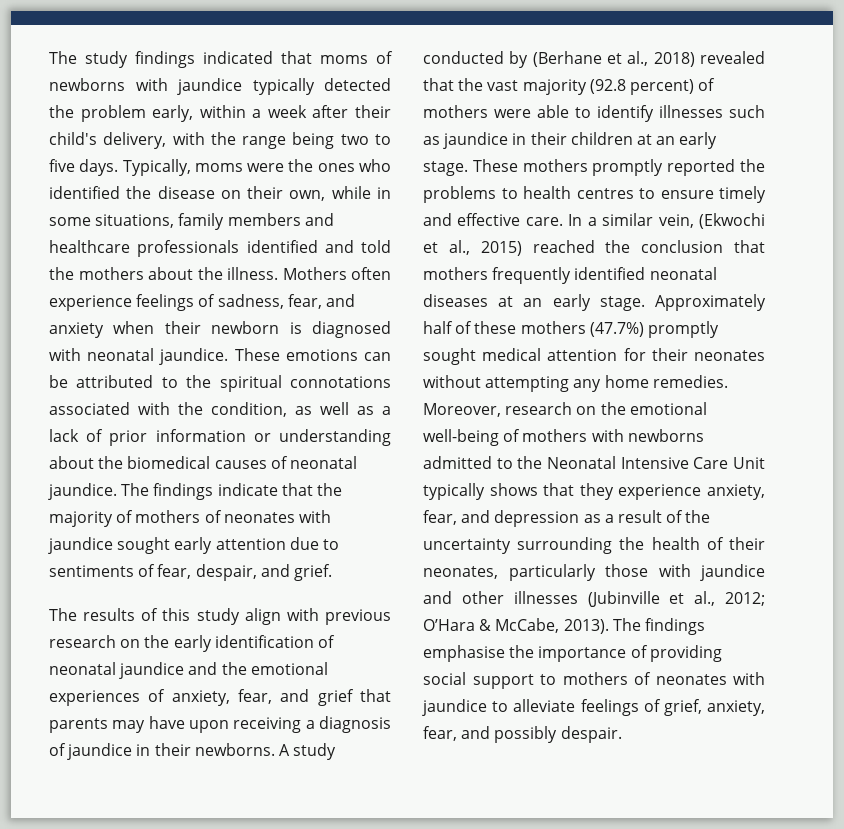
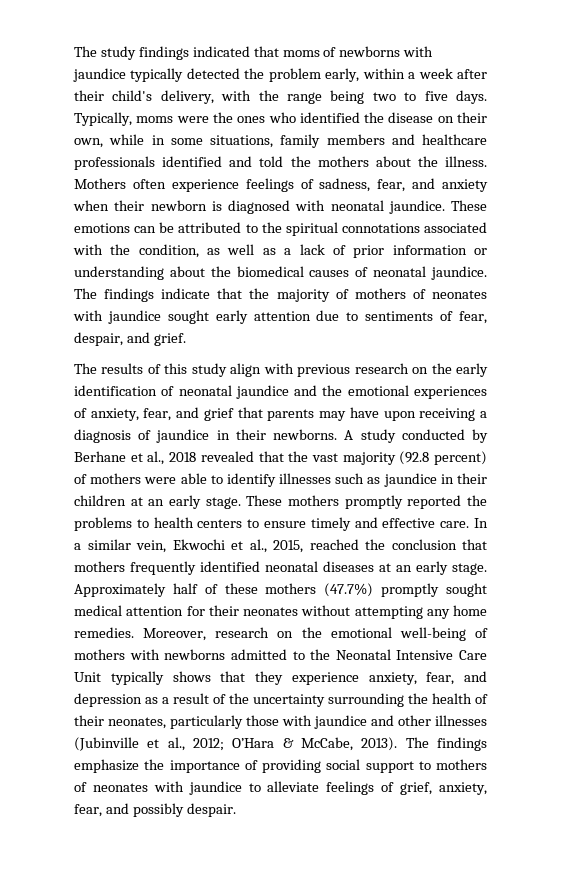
[532,51,695,67] (Berhane et al., 2018) -> [74,451,197,465] Berhane et al., 2018
[576,188,634,199] centres -> [197,519,243,528] centers
[699,213,765,229] [423,240,522,256] (Ekwochi et al., 2015) -> [172,539,303,553] Ekwochi et al., 2015,
[423,645,505,662] emphasise -> [74,759,139,773] emphasize

